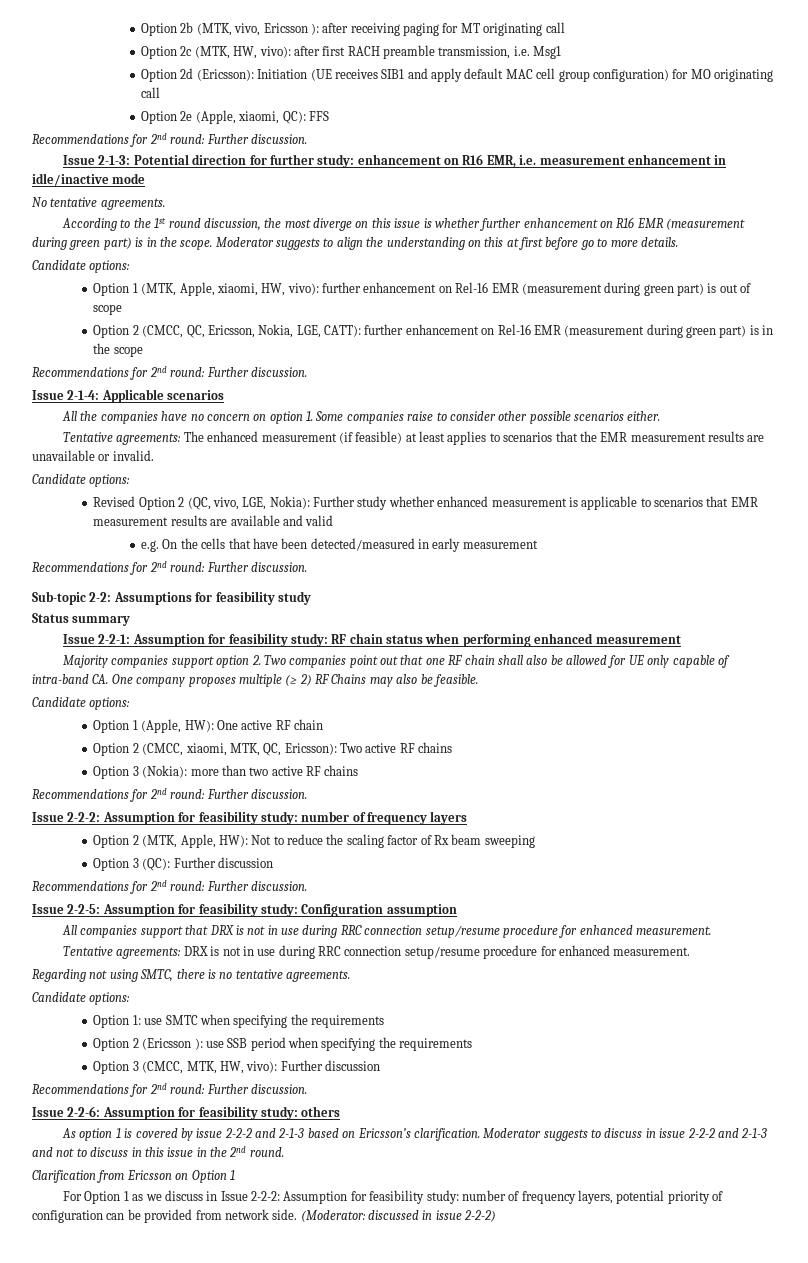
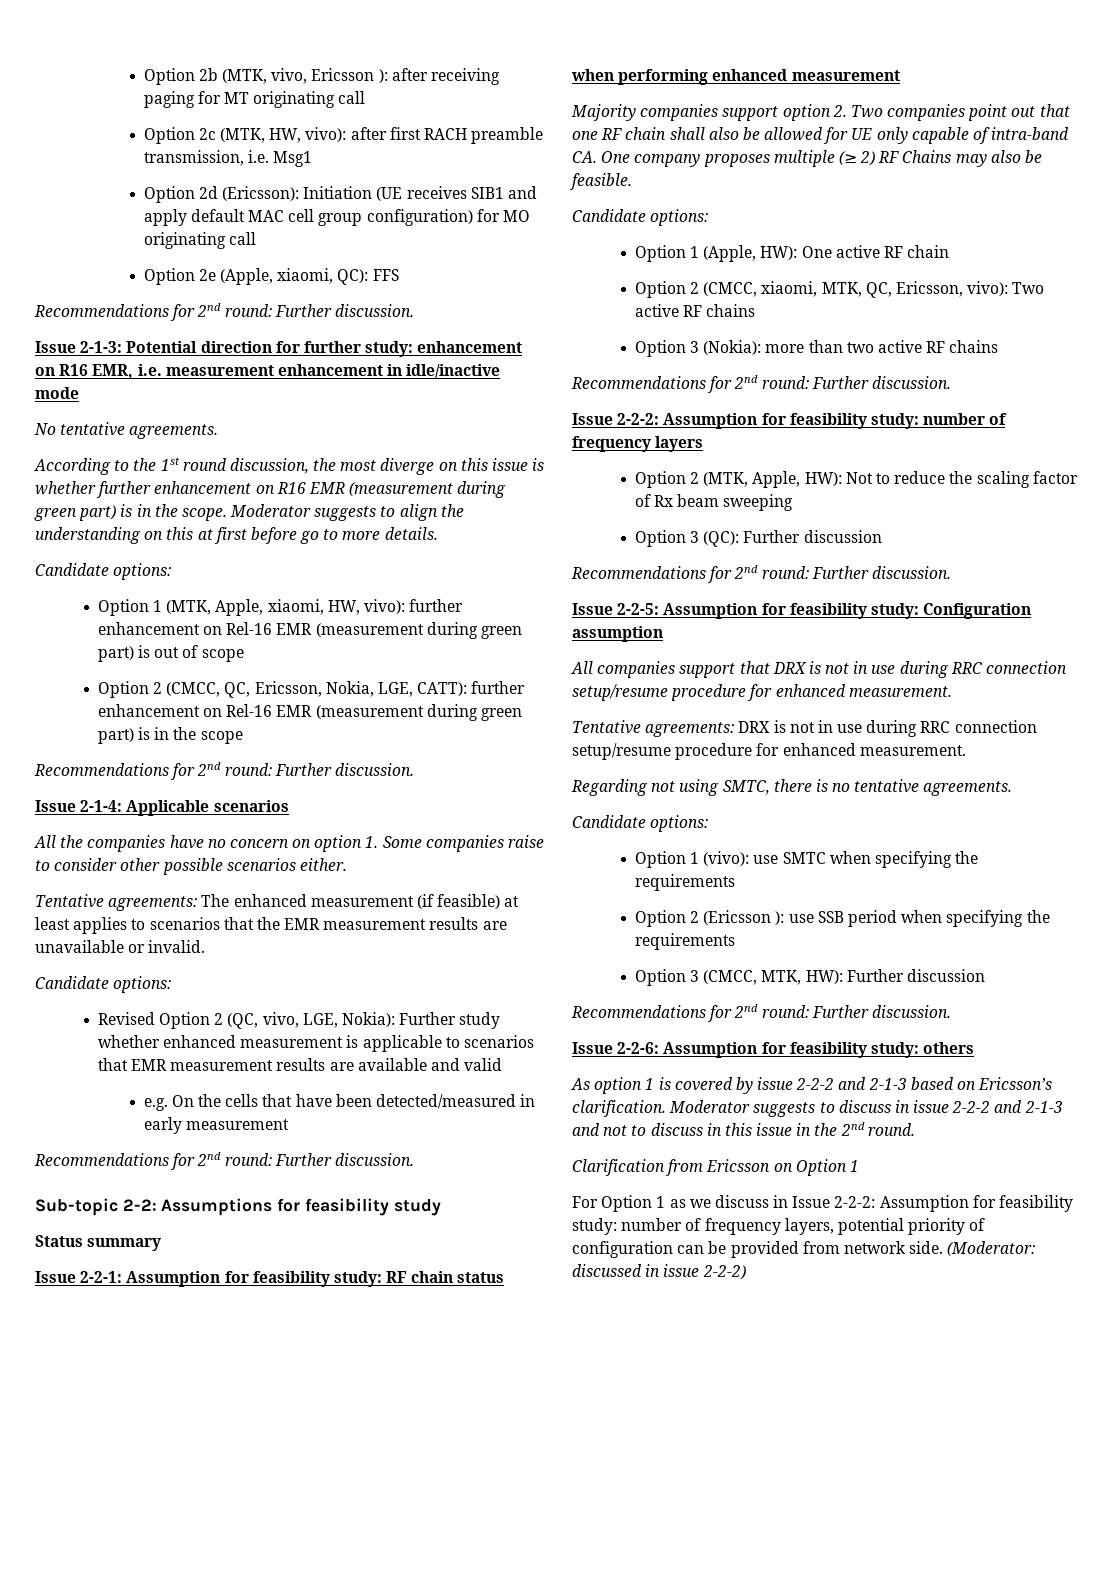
[284,743,337,755] Ericsson): -> [896,281,1009,297] Ericsson, vivo):
[132,1015,141,1025] 1: -> [690,851,750,866] 1 (vivo):
[219,1061,278,1074] HW, vivo): -> [805,970,843,984] HW):

